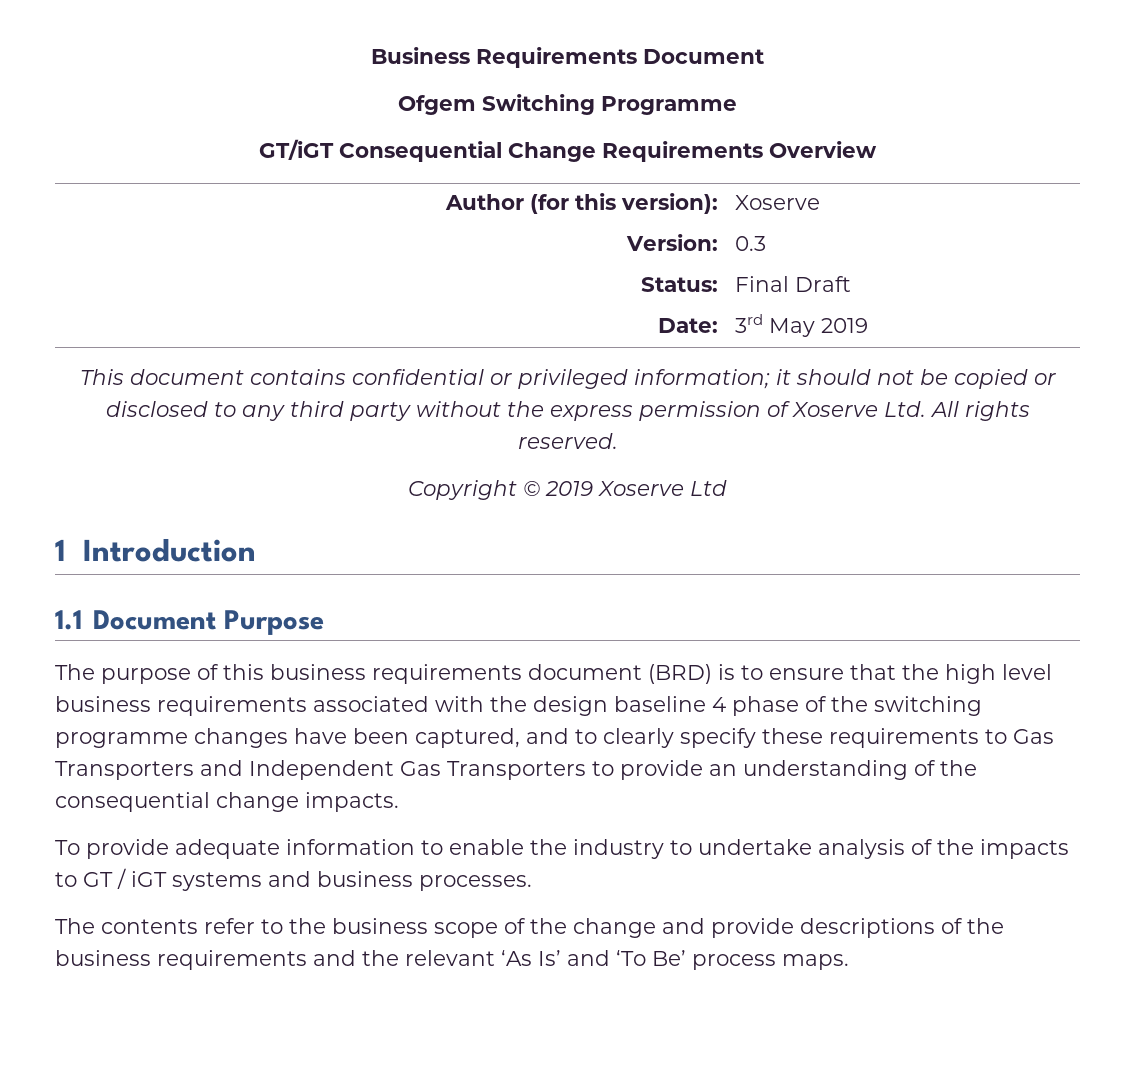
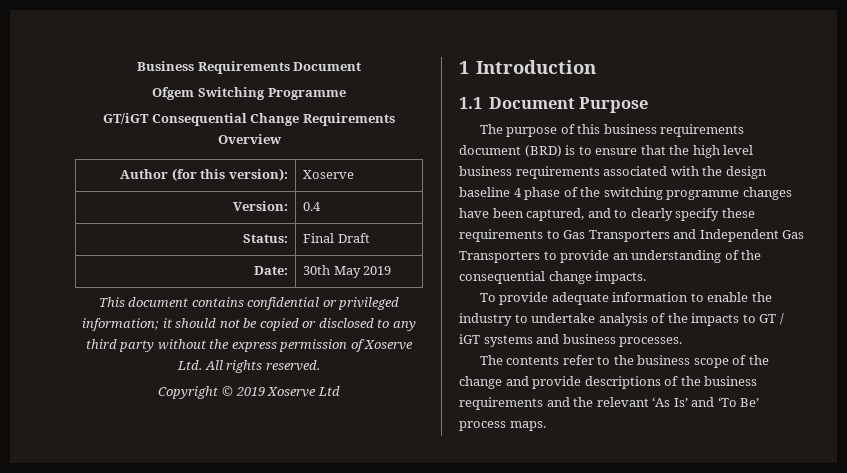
[735,236,767,251] 0.3 -> [303,202,322,211] 0.4
[735,314,764,333] 3rd -> [303,265,331,275] 30th

